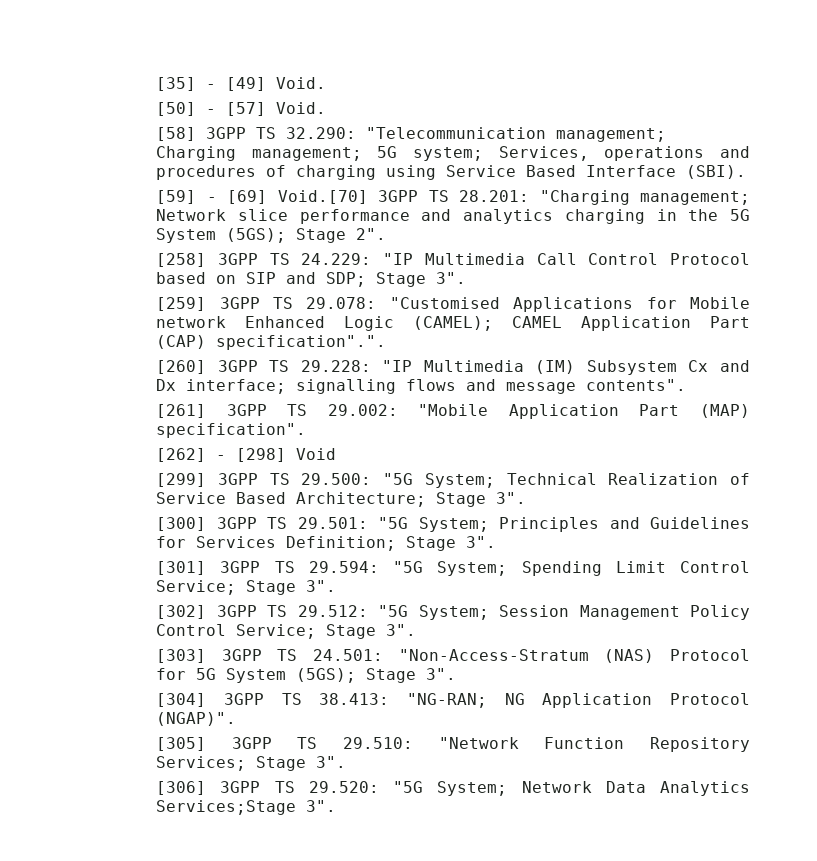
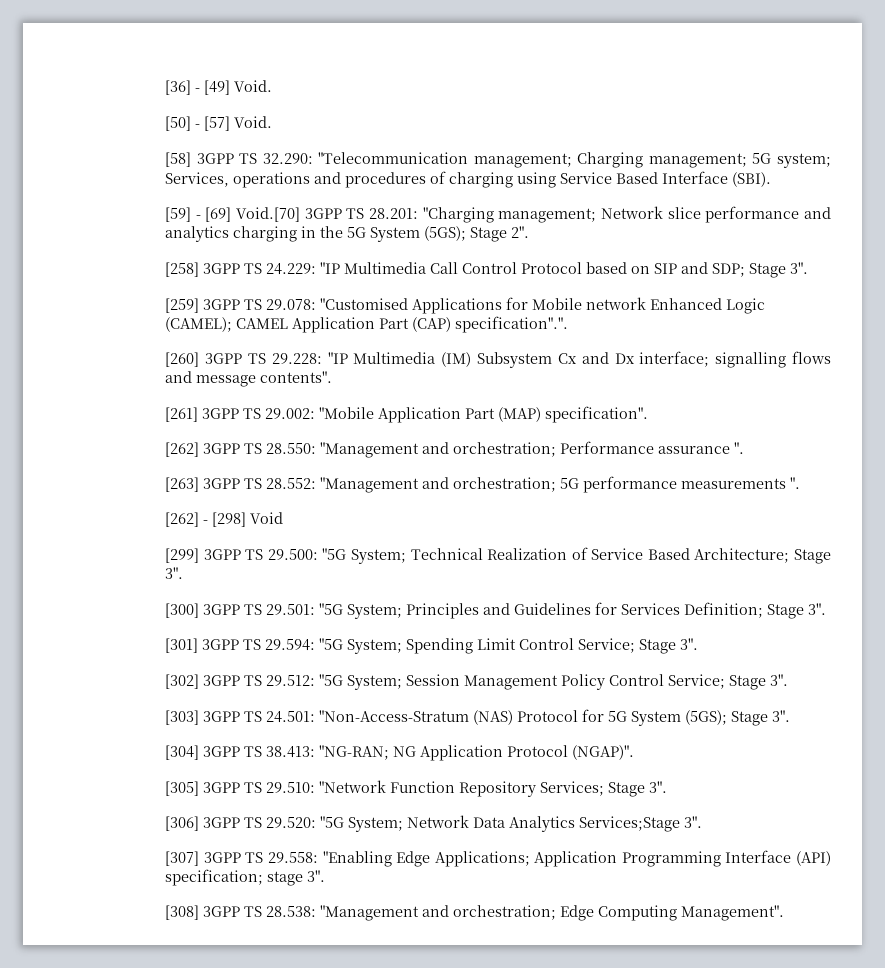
[156,77,197,91] [35] -> [165,80,192,95] [36]
(307, 430) none -> [165,441,745,458] [165,476,801,493] // [262] 3GPP TS 28.550: "Management and orchestration; Performance assurance ". // [263] 3GPP TS 28.552: "Management and orchestration; 5G performance measurements ".
(337, 806) none -> [165,850,831,867] [165,869,326,886] [165,905,785,921] // [307] 3GPP TS 29.558: "Enabling Edge Applications; Application Programming Interface (API) specification; stage 3". // [308] 3GPP TS 28.538: "Management and orchestration; Edge Computing Management".

